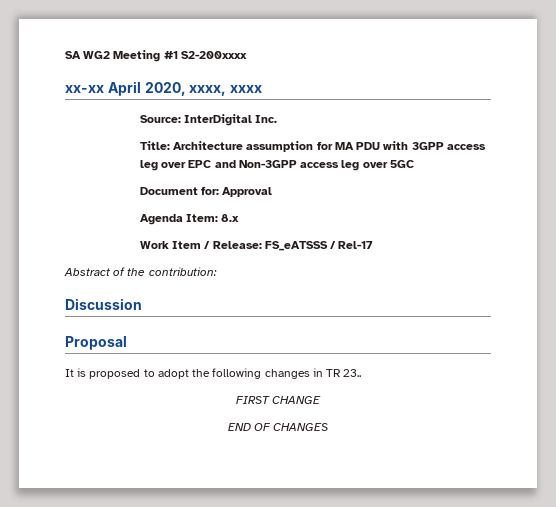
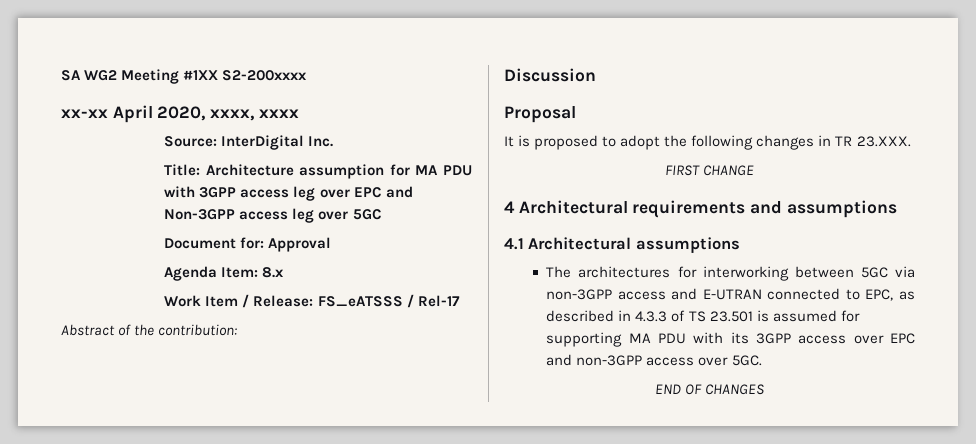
[163,51,178,59] #1 -> [183,70,219,80] #1XX
[343,369,362,377] 23.. -> [856,136,911,147] 23.XXX.
(322, 400) none -> [504,200,897,218] [504,237,740,253] [546,266,915,281] [546,288,915,301] [546,310,860,322] [546,332,916,347] [546,354,762,366] // 4 Architectural requirements and assumptions // 4.1 Architectural assumptions // The architectures for interworking between 5GC via non-3GPP access and E-UTRAN connected to EPC, as described in 4.3.3 of TS 23.501 is assumed for supporting MA PDU with its 3GPP access over EPC and non-3GPP access over 5GC.

